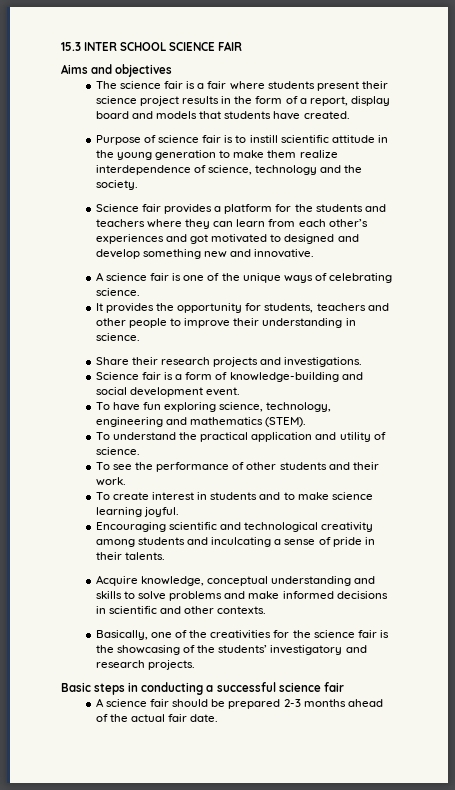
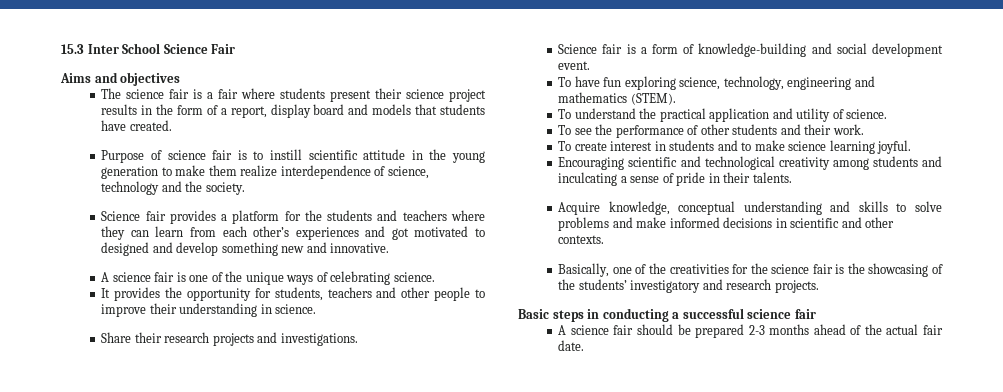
[84,41,243,51] INTER SCHOOL SCIENCE FAIR -> [87,43,236,54] Inter School Science Fair

